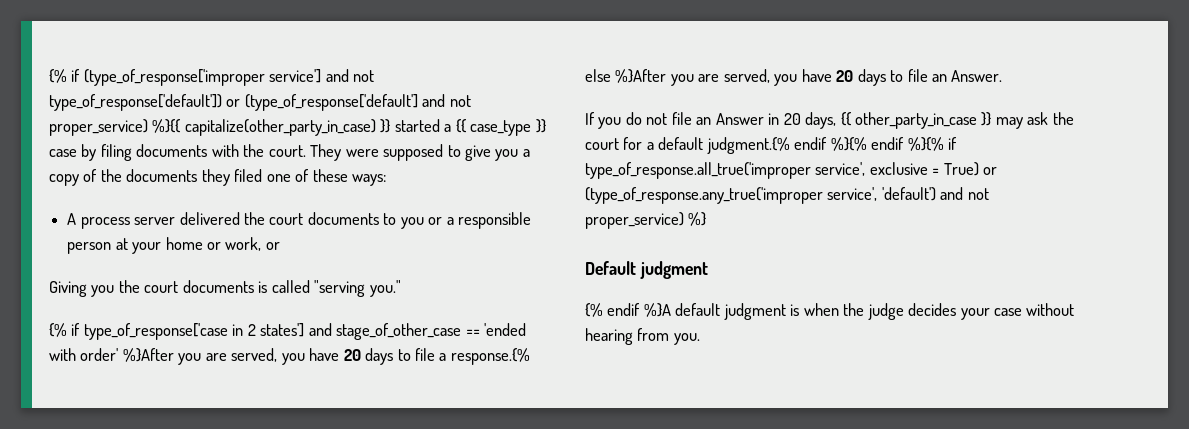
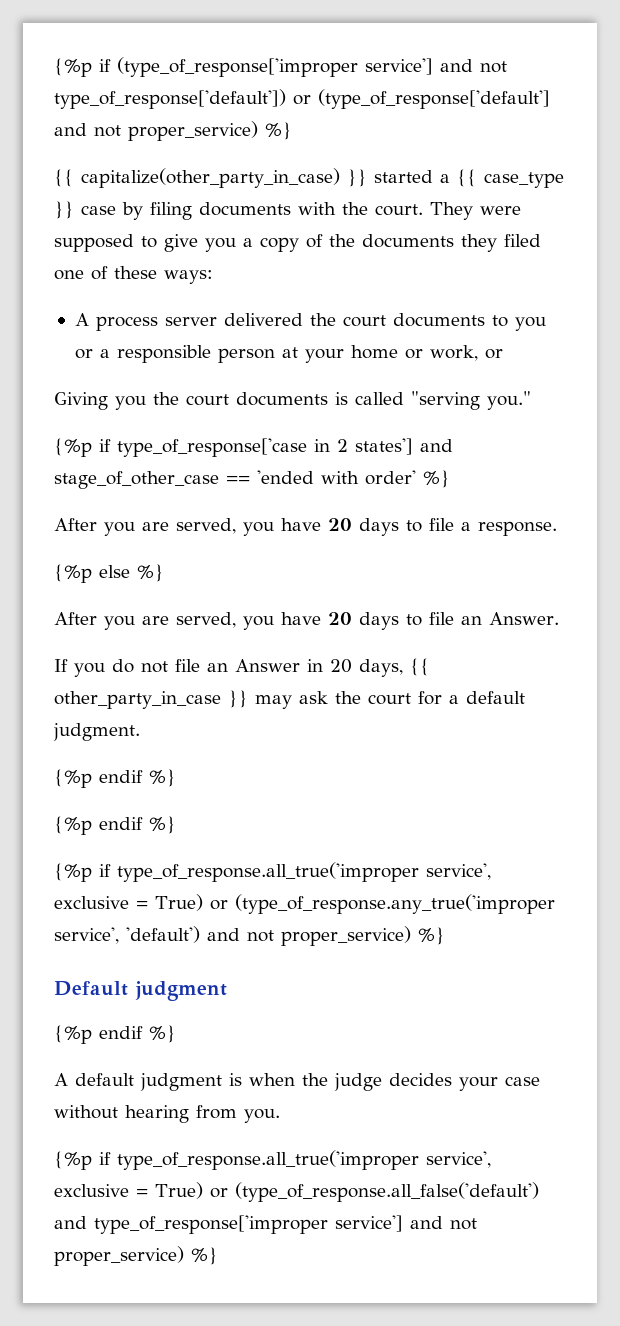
[49,69,67,83] {% -> [54,58,92,77] {%p
[152,119,182,133] %}{{ -> [265,122,292,140] [54,169,74,187] %} // {{
[49,323,67,337] {% -> [54,438,92,457] {%p
[122,348,174,362] %}After -> [423,470,450,488] [54,518,97,531] %} // After
[450,348,530,365] [585,69,667,83] response.{% else %}After -> [478,521,557,536] [54,564,164,583] [54,612,97,625] response. // {%p else %} // After
[706,137,944,154] judgment.{% endif %}{% endif %}{% -> [53,723,140,741] [54,769,176,788] [54,816,176,835] [54,863,92,882] judgment. // {%p endif %} // {%p endif %} // {%p
[585,303,671,317] {% endif %}A -> [54,1025,176,1044] [54,1073,68,1086] {%p endif %} // A
(700, 339) none -> [54,1150,491,1170] [54,1182,539,1202] [54,1215,477,1234] [54,1246,218,1266] // {%p if type_of_response.all_true('improper service', exclusive = True) or (type_of_response.all_false('default') and type_of_response['improper service'] and not proper_service) %}

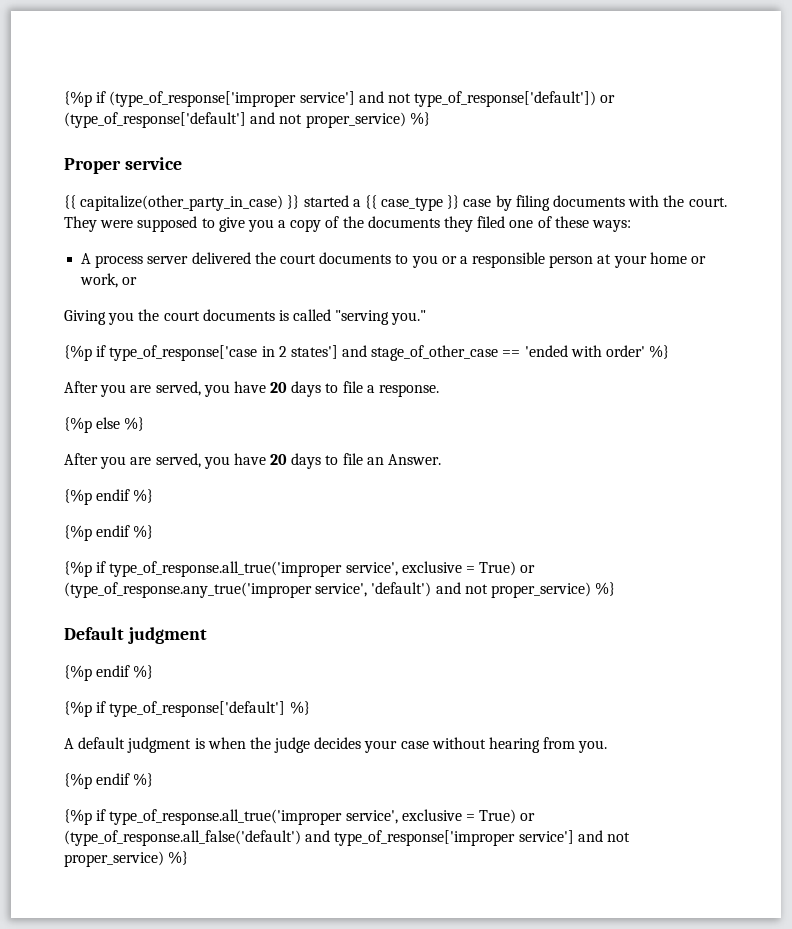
(292, 131) none -> [64,157,182,174] // Proper service
[54,658,430,677] [54,690,525,709] [53,723,140,741] // If you do not file an Answer in 20 days, {{ other_party_in_case }} may ask the court for a default judgment. -> (442, 459) none
(176, 1034) none -> [64,701,310,717] // {%p if type_of_response['default'] %}
(280, 1116) none -> [64,773,154,789] // {%p endif %}

